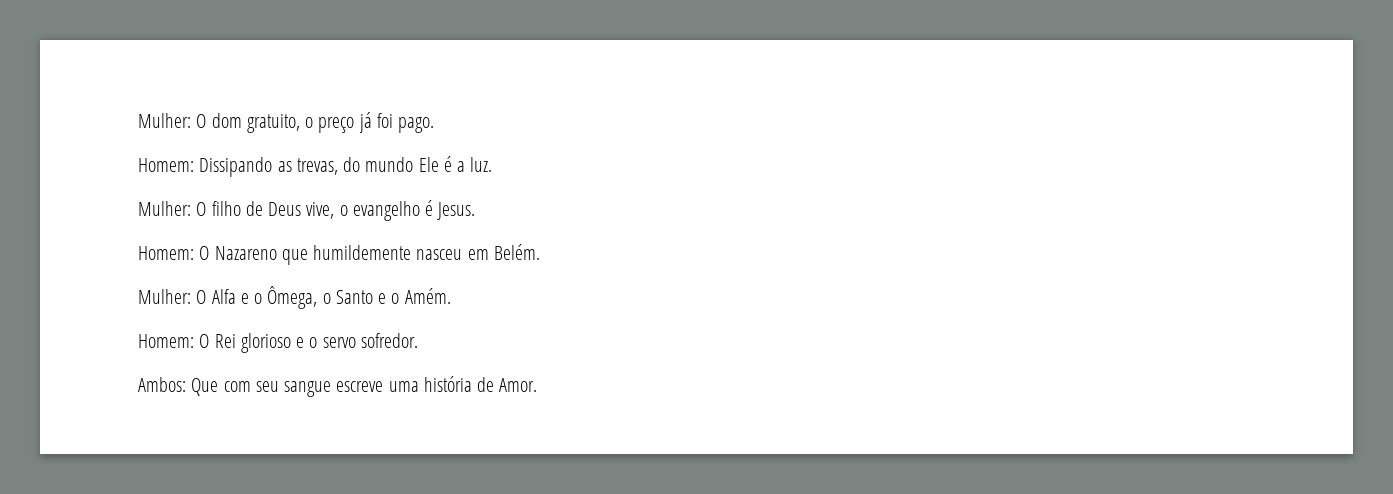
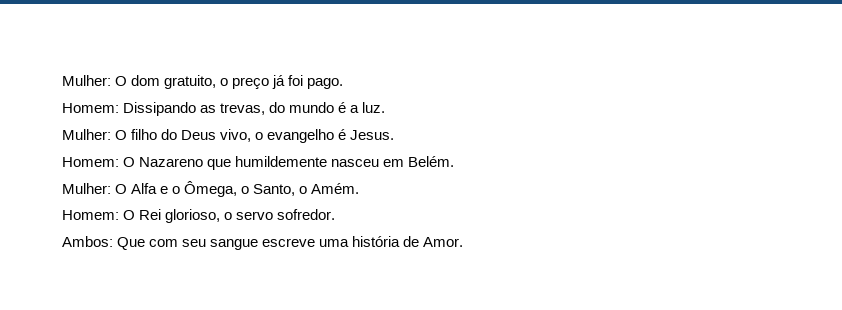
[418,157,439,172] Ele -> (335, 107) none
[245,201,335,219] de Deus vive, -> [161,129,252,142] do Deus vivo,
[335,290,387,304] Santo e -> [253,184,296,196] Santo,
[240,333,305,353] glorioso e -> [165,209,221,223] glorioso,

